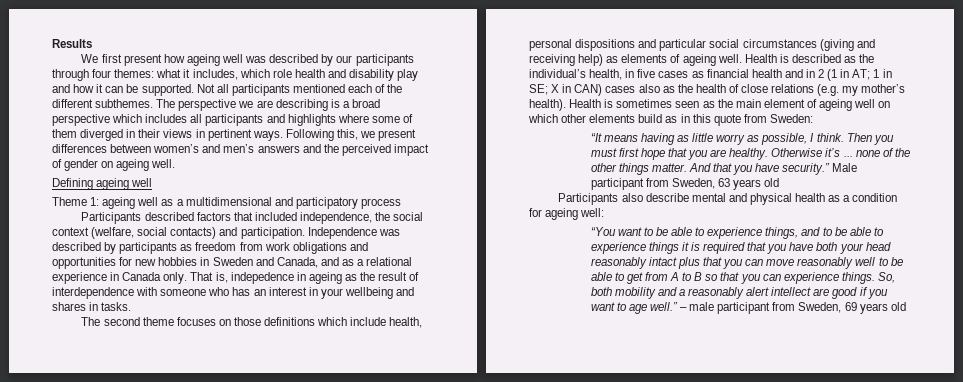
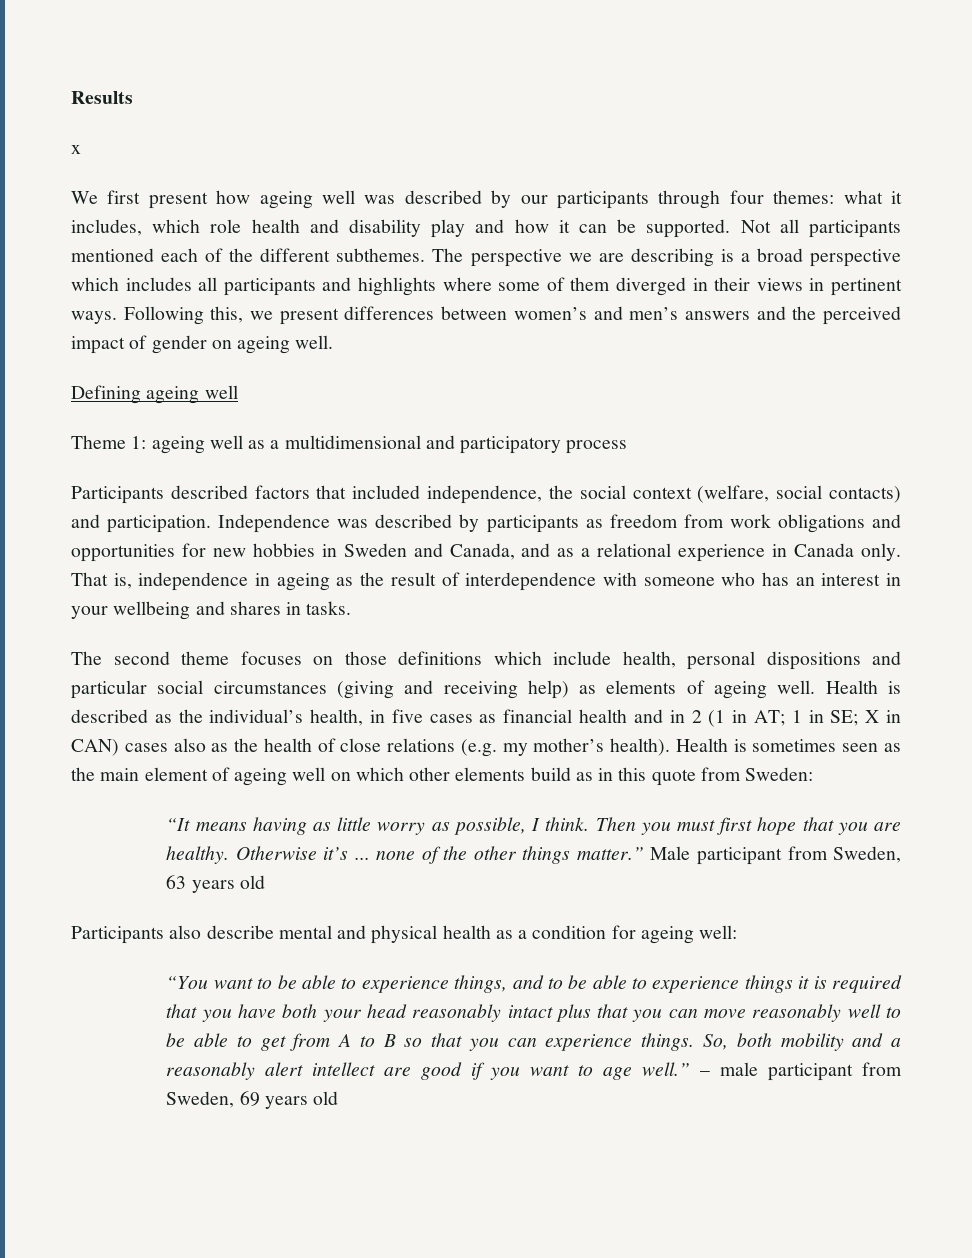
(92, 43) none -> [71,145,81,154] // x
[230,272,294,284] indepedence -> [138,572,249,591] independence
[651,163,831,175] matter. And that you have security.” -> [576,847,644,860] matter.”

